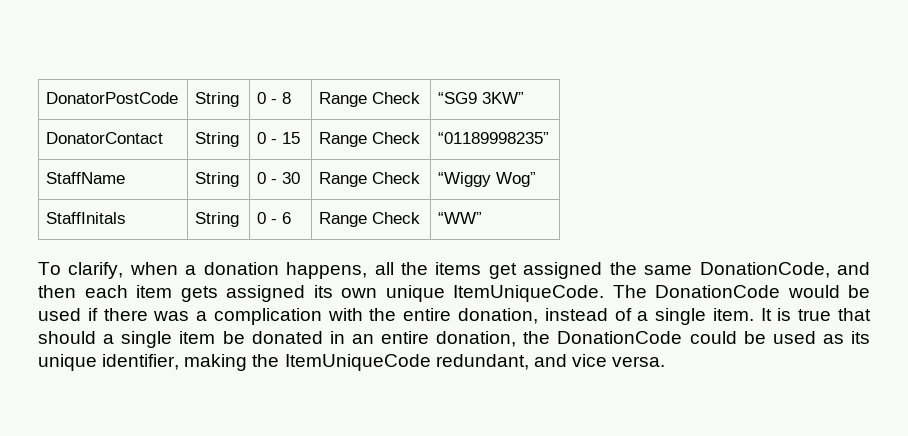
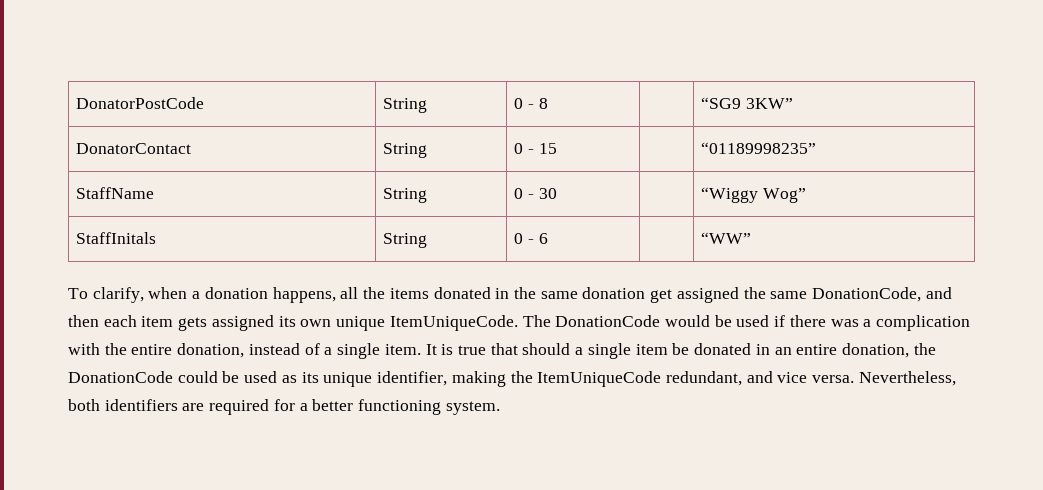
[319,92,421,107] Range Check -> (548, 103) none
[319,132,421,147] Range Check -> (557, 148) none
[319,172,421,187] Range Check -> (557, 193) none
[319,212,421,227] Range Check -> (548, 238) none
(482, 268) none -> [433,287,646,299] donated in the same donation
(666, 361) none -> [858,371,956,386] [68,399,500,415] Nevertheless, both identifiers are required for a better functioning system.

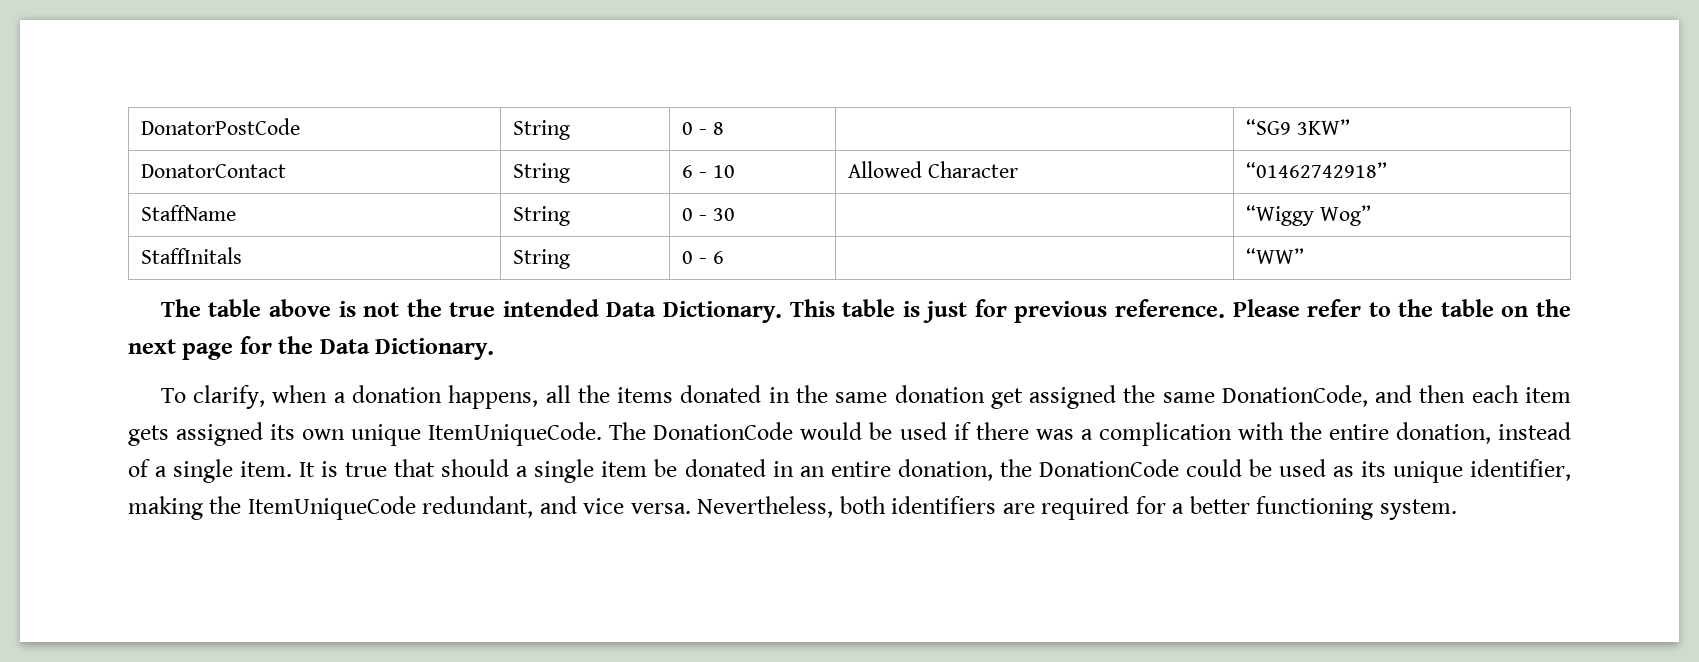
[514,143,557,154] [701,142,817,154] 0 - 15 | | “01189998235” -> [682,165,735,178] [848,161,1018,178] [1246,162,1388,178] 6 - 10 | Allowed Character | “01462742918”
(752, 238) none -> [160,299,1572,323] [128,336,495,360] // The table above is not the true intended Data Dictionary. This table is just for previous reference. Please refer to the table on the next page for the Data Dictionary.

